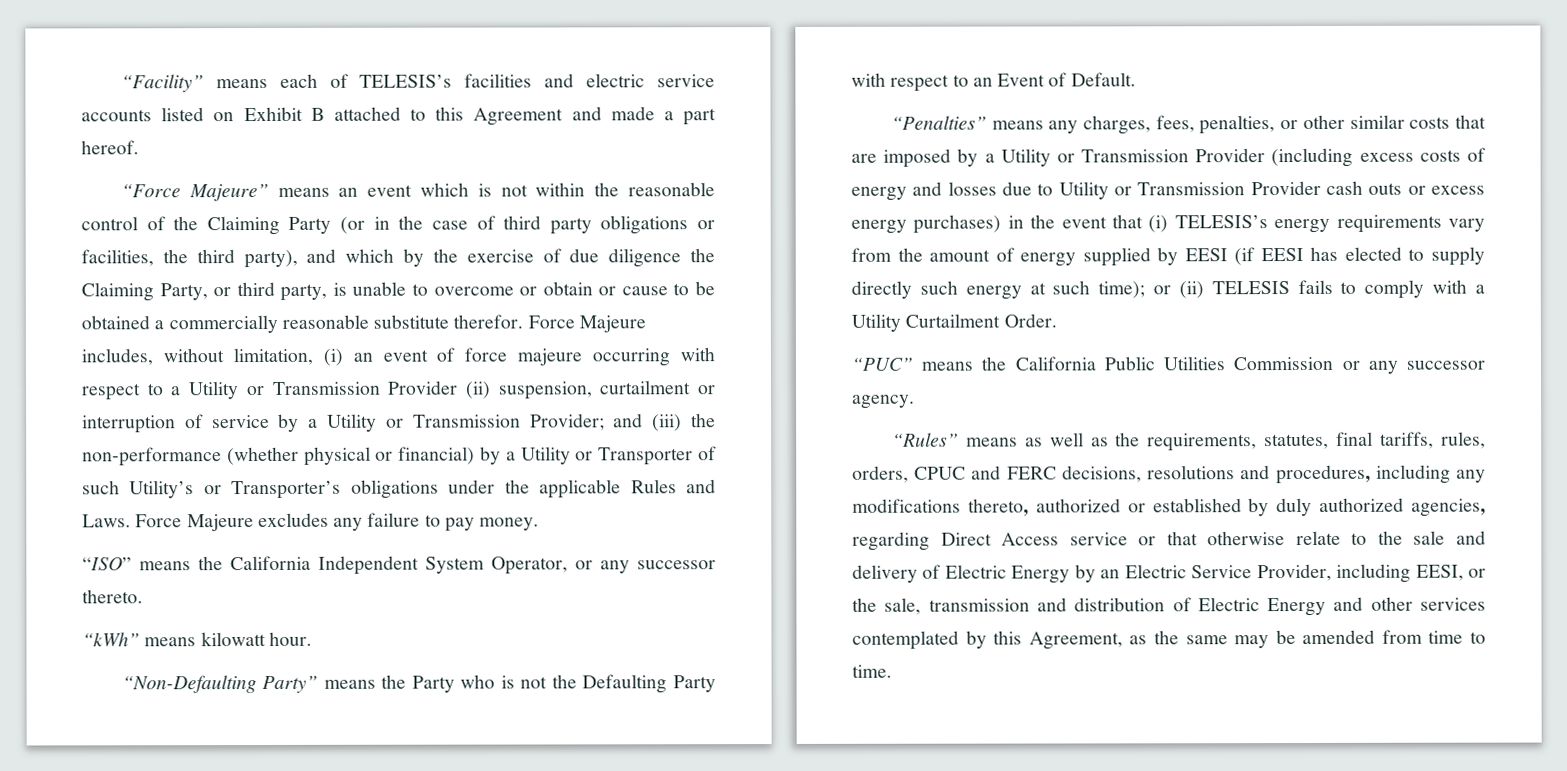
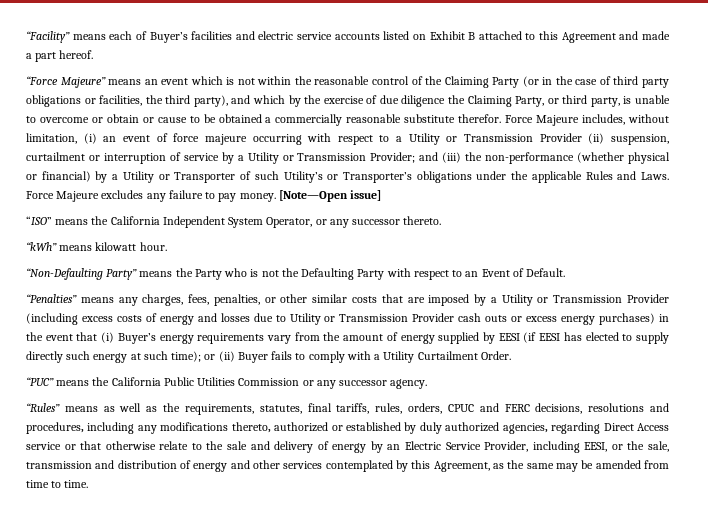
[359,74,453,88] TELESIS’s -> [149,32,188,43] Buyer’s
(540, 524) none -> [278,190,382,202] [Note—Open issue]
[1174,215,1268,229] TELESIS’s -> [117,333,156,344] Buyer’s
[1211,281,1290,295] TELESIS -> [237,352,268,363] Buyer
[944,564,1071,584] Electric Energy -> [332,443,367,453] energy
[1197,597,1327,617] Electric Energy -> [193,462,228,472] energy

